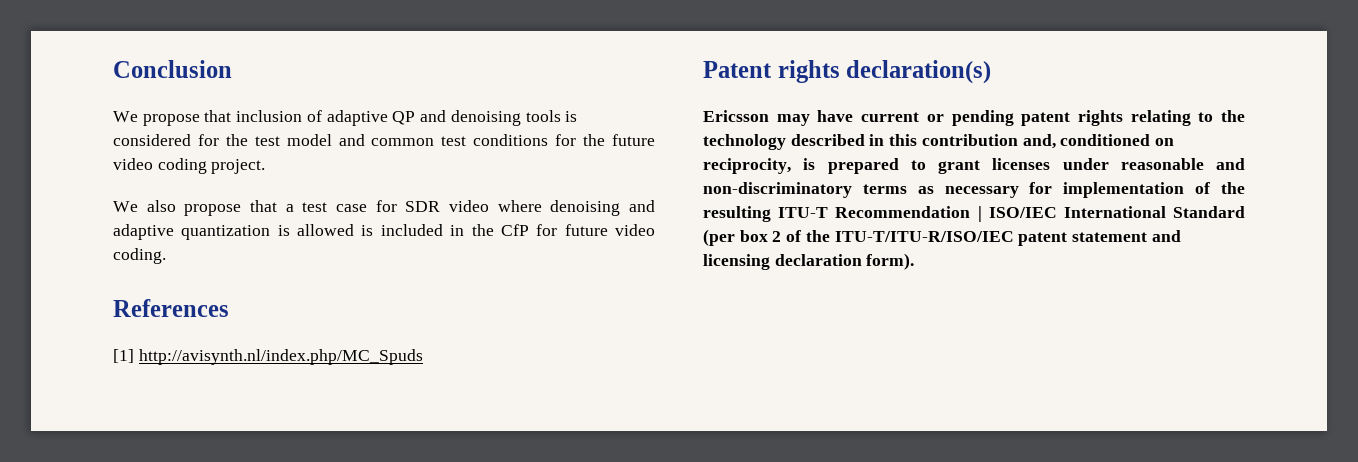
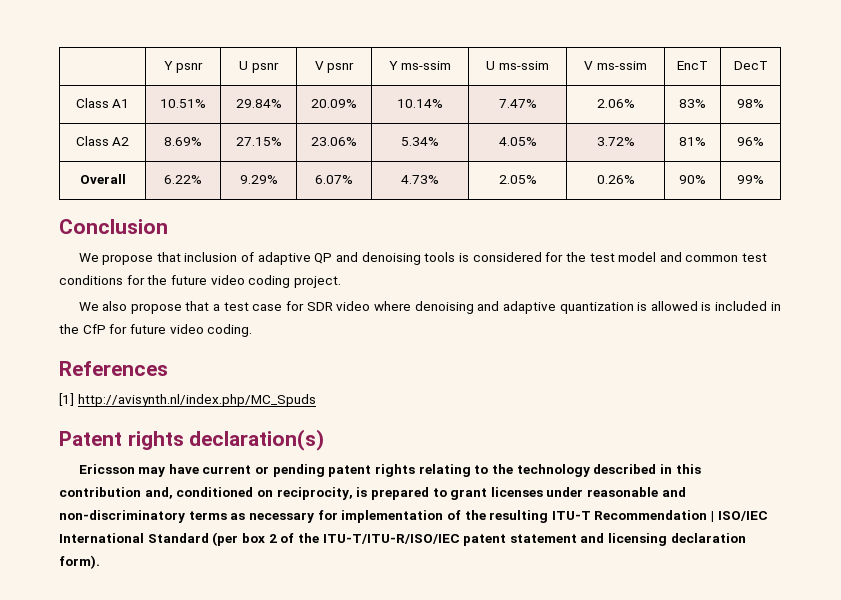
(113, 69) none -> [164,61,203,73] [239,61,279,73] [314,61,355,73] [389,61,451,70] [486,61,549,70] [584,61,647,70] [677,61,708,70] [733,61,768,70] [75,98,130,108] [160,99,206,108] [235,99,282,108] [311,99,357,108] [397,99,443,108] [498,99,537,108] [596,99,635,108] [679,99,706,108] [737,99,764,108] [75,136,130,146] [164,137,202,146] [235,137,282,146] [311,137,357,146] [401,137,439,146] [498,137,537,146] [596,137,635,146] [679,137,706,146] [737,137,764,146] [79,174,126,184] [164,175,202,184] [239,175,278,184] [315,175,353,184] [401,175,439,184] [498,175,537,184] [596,175,635,184] [679,175,706,184] [737,175,764,184] | Y psnr | U psnr | V psnr | Y ms-ssim | U ms-ssim | V ms-ssim | EncT | DecT // Class A1 | 10.51% | 29.84% | 20.09% | 10.14% | 7.47% | 2.06% | 83% | 98% // Class A2 | 8.69% | 27.15% | 23.06% | 5.34% | 4.05% | 3.72% | 81% | 96% // Overall | 6.22% | 9.29% | 6.07% | 4.73% | 2.05% | 0.26% | 90% | 99% //

